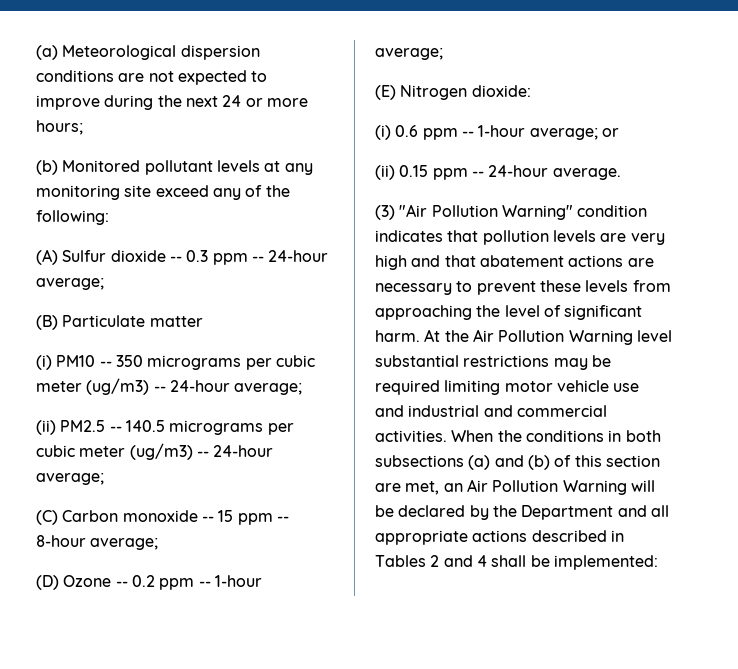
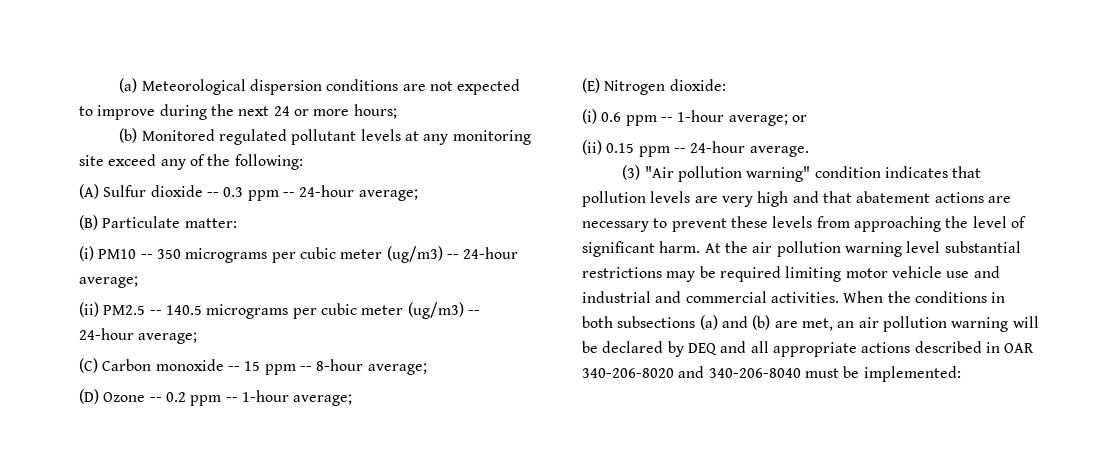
(141, 166) none -> [218,129,287,145] regulated
[149,316,203,327] matter -> [184,218,237,228] matter:
[431,205,573,220] Pollution Warning" -> [677,166,811,182] pollution warning"
[472,329,633,345] Air Pollution Warning -> [752,241,902,257] air pollution warning
[554,455,660,467] [375,479,627,495] of this section are met, an Air Pollution Warning -> [774,316,1009,332] are met, an air pollution warning
[492,505,614,520] the Department -> [687,343,717,355] DEQ
[375,555,527,567] Tables 2 and 4 shall -> [1004,343,1035,353] [582,366,839,378] OAR 340-206-8020 and 340-206-8040 must

